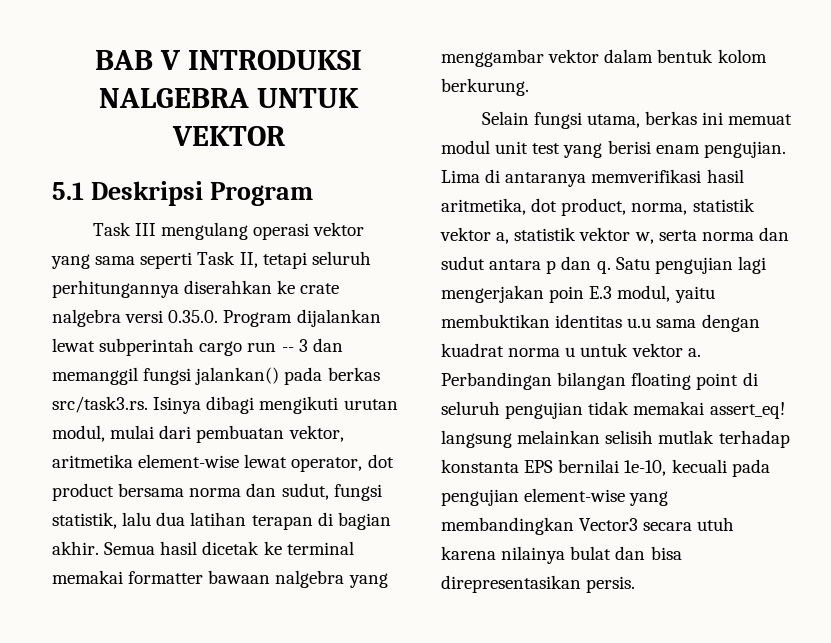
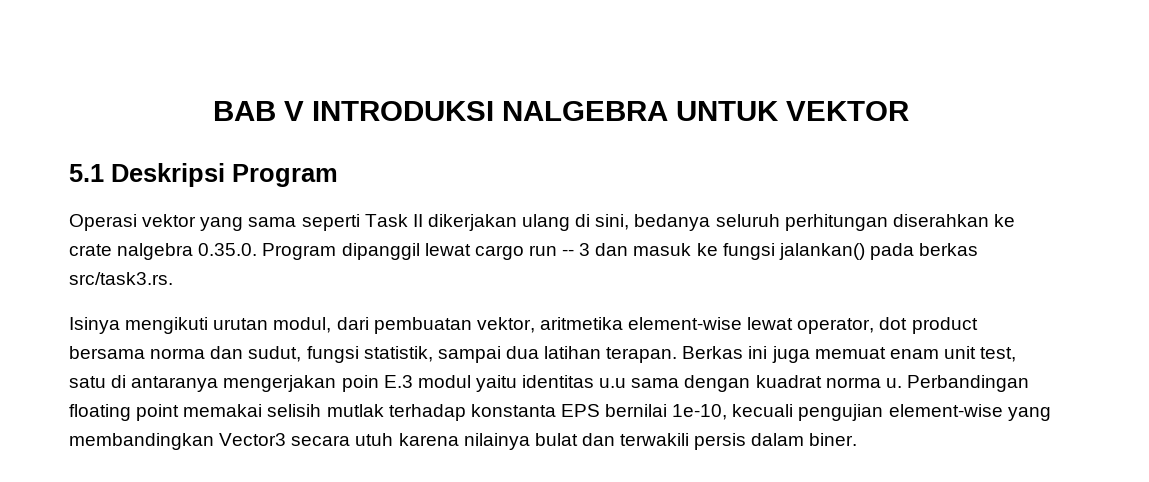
[92,222,310,240] Task III mengulang operasi -> [69,214,137,231] Operasi
[239,251,371,269] [52,280,179,298] II, tetapi seluruh perhitungannya -> [412,214,888,231] II dikerjakan ulang di sini, bedanya seluruh perhitungan
[125,310,164,323] versi -> (194, 251) none
[296,309,381,327] [52,338,195,356] dijalankan lewat subperintah -> [341,243,471,260] dipanggil lewat
[52,367,138,385] memanggil -> [633,243,718,256] masuk ke
[153,396,255,414] Isinya dibagi -> [69,317,120,334] // Isinya
[110,425,155,439] mulai -> (332, 325) none
[122,512,152,526] lalu -> [437,346,501,363] sampai
[251,512,391,530] [52,541,354,555] [52,570,388,588] [441,49,767,67] [441,78,529,96] [481,111,793,129] [441,140,786,158] [441,169,744,187] [441,198,755,216] [440,227,789,244] [441,256,766,274] [441,285,715,303] [441,314,550,328] terapan di bagian akhir. Semua hasil dicetak ke terminal memakai formatter bawaan nalgebra yang menggambar vektor dalam bentuk kolom berkurung. // Selain fungsi utama, berkas ini memuat modul unit test yang berisi enam pengujian. Lima di antaranya memverifikasi hasil aritmetika, dot product, norma, statistik vektor a, statistik vektor w, serta norma dan sudut antara p dan q. Satu pengujian lagi mengerjakan poin E.3 modul, yaitu membuktikan -> [606,346,1017,363] [69,375,517,392] terapan. Berkas ini juga memuat enam unit test, satu di antaranya mengerjakan poin E.3 modul yaitu
[565,343,701,357] [441,372,758,390] [441,401,785,419] [441,430,601,448] u untuk vektor a. Perbandingan bilangan floating point di seluruh pengujian tidak memakai assert_eq! langsung melainkan -> [885,375,1029,392] [69,404,263,421] u. Perbandingan floating point memakai
[731,459,770,477] pada -> (794, 410) none
[650,546,682,560] [441,575,636,593] bisa direpresentasikan persis. -> [620,433,858,450] terwakili persis dalam biner.

